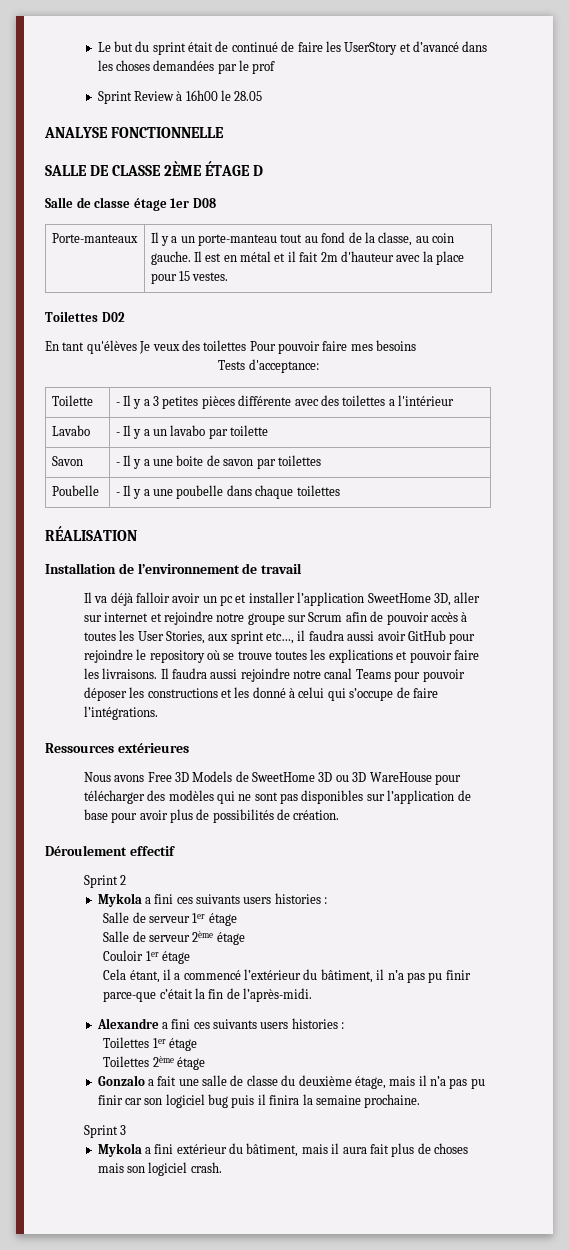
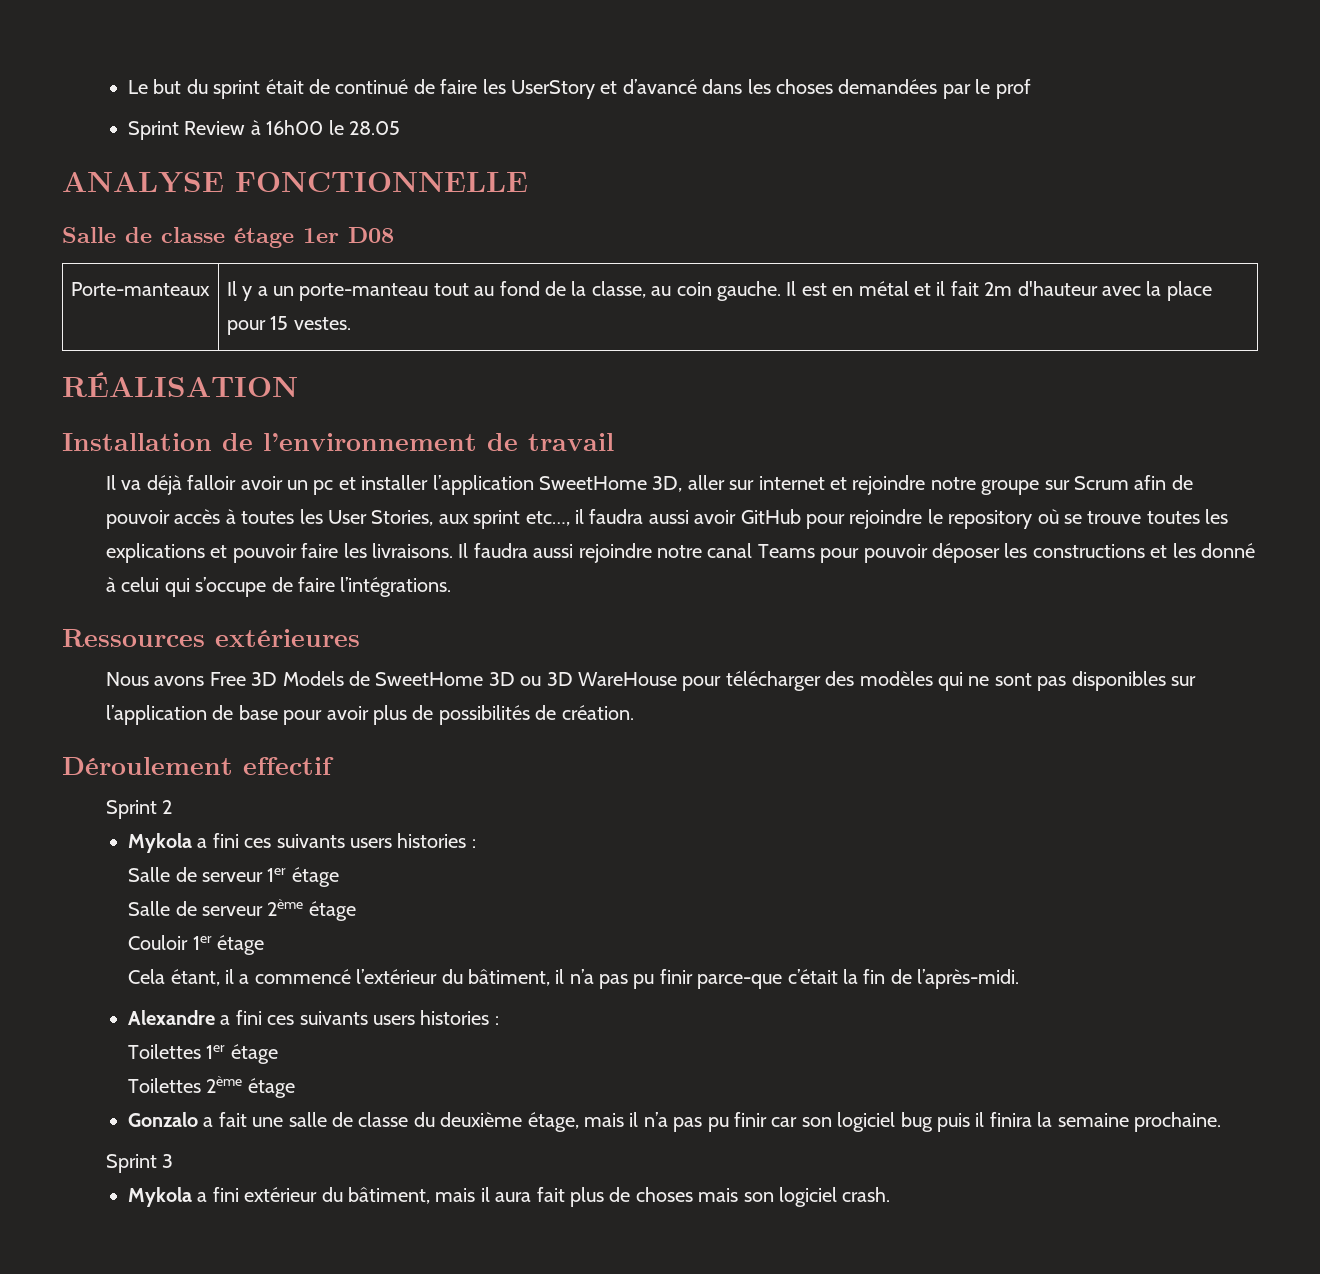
[45,161,263,176] // SALLE DE CLASSE 2ÈME ÉTAGE D -> (528, 182) none
[45,311,125,322] [45,340,417,354] [218,359,319,373] [51,395,93,406] [115,395,455,409] [51,425,90,436] [115,425,269,439] [51,456,83,466] [115,455,321,469] [51,485,99,496] [115,485,340,499] // Toilettes D02 // En tant qu'élèves Je veux des toilettes Pour pouvoir faire mes besoins // Tests d'acceptance: // Toilette | - Il y a 3 petites pièces différente avec des toilettes a l'intérieur // Lavabo | - Il y a un lavabo par toilette // Savon | - Il y a une boite de savon par toilettes // Poubelle | - Il y a une poubelle dans chaque toilettes -> (351, 323) none

